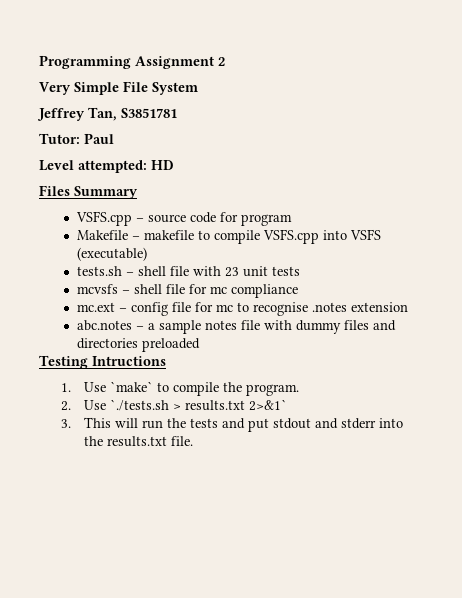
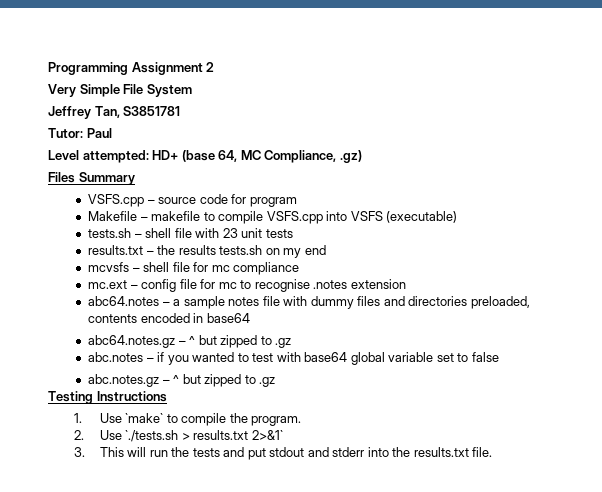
[151,160,174,170] HD -> [152,150,362,163] HD+ (base 64, MC Compliance, .gz)
(301, 271) none -> [88,245,326,258] // results.txt – the results tests.sh on my end
[77,320,133,331] abc.notes -> [88,296,160,306] abc64.notes
[142,338,201,352] preloaded -> [470,296,530,309] [88,313,250,323] [88,335,292,348] [88,352,499,365] [88,374,276,387] preloaded, contents encoded in base64 // abc64.notes.gz – ^ but zipped to .gz // abc.notes – if you wanted to test with base64 global variable set to false // abc.notes.gz – ^ but zipped to .gz
[92,356,166,366] Intructions -> [96,391,167,402] Instructions

